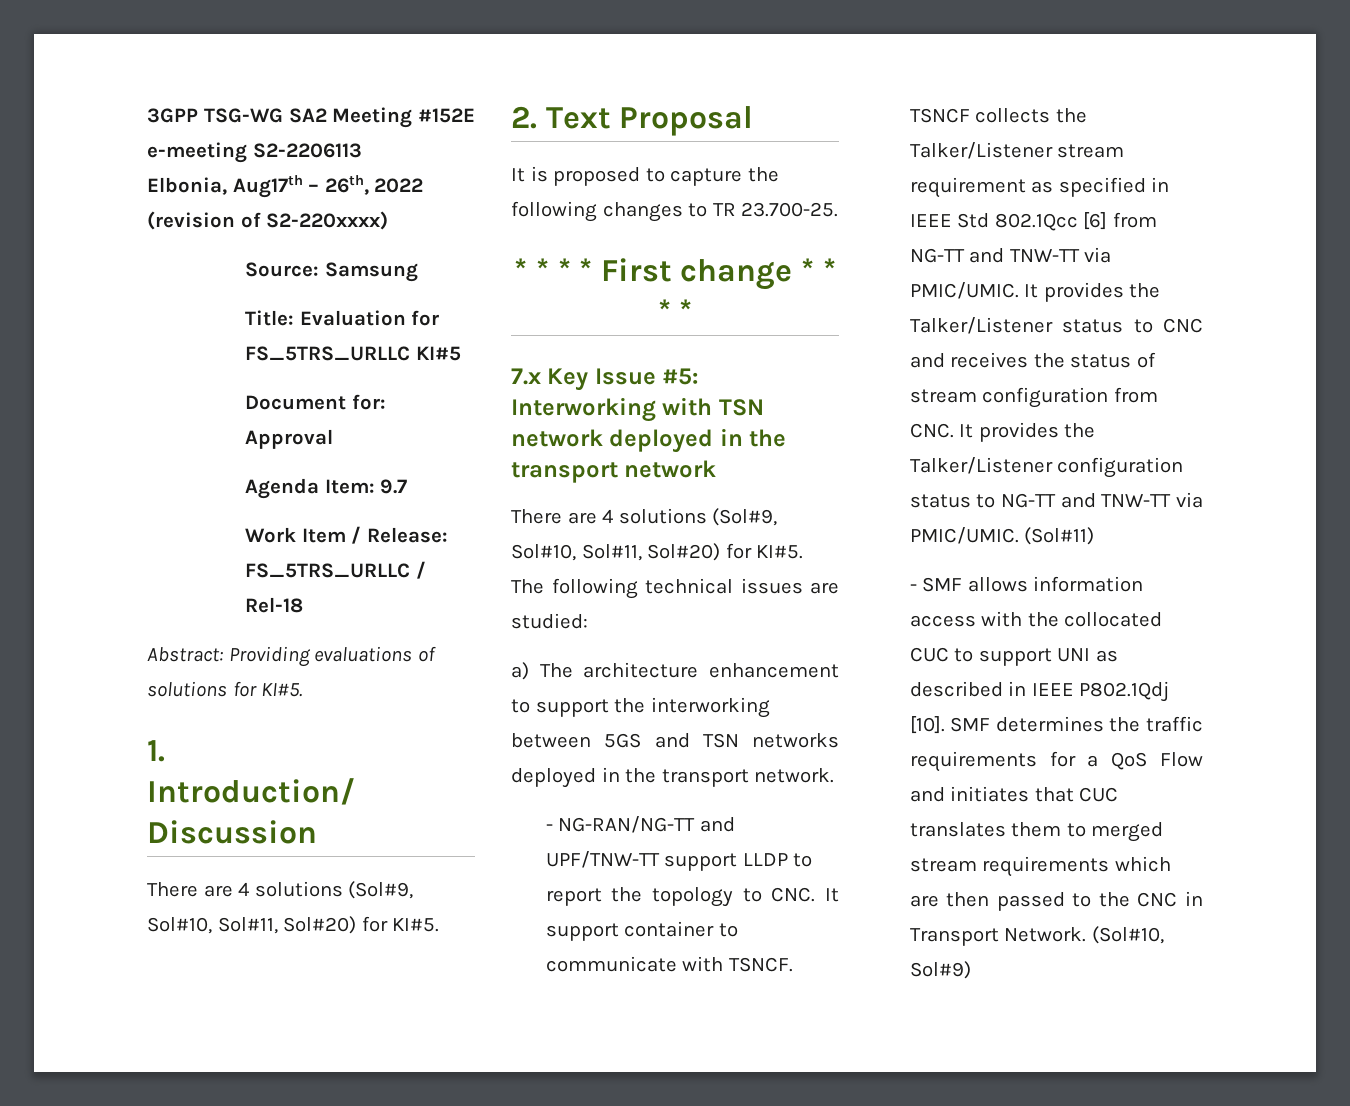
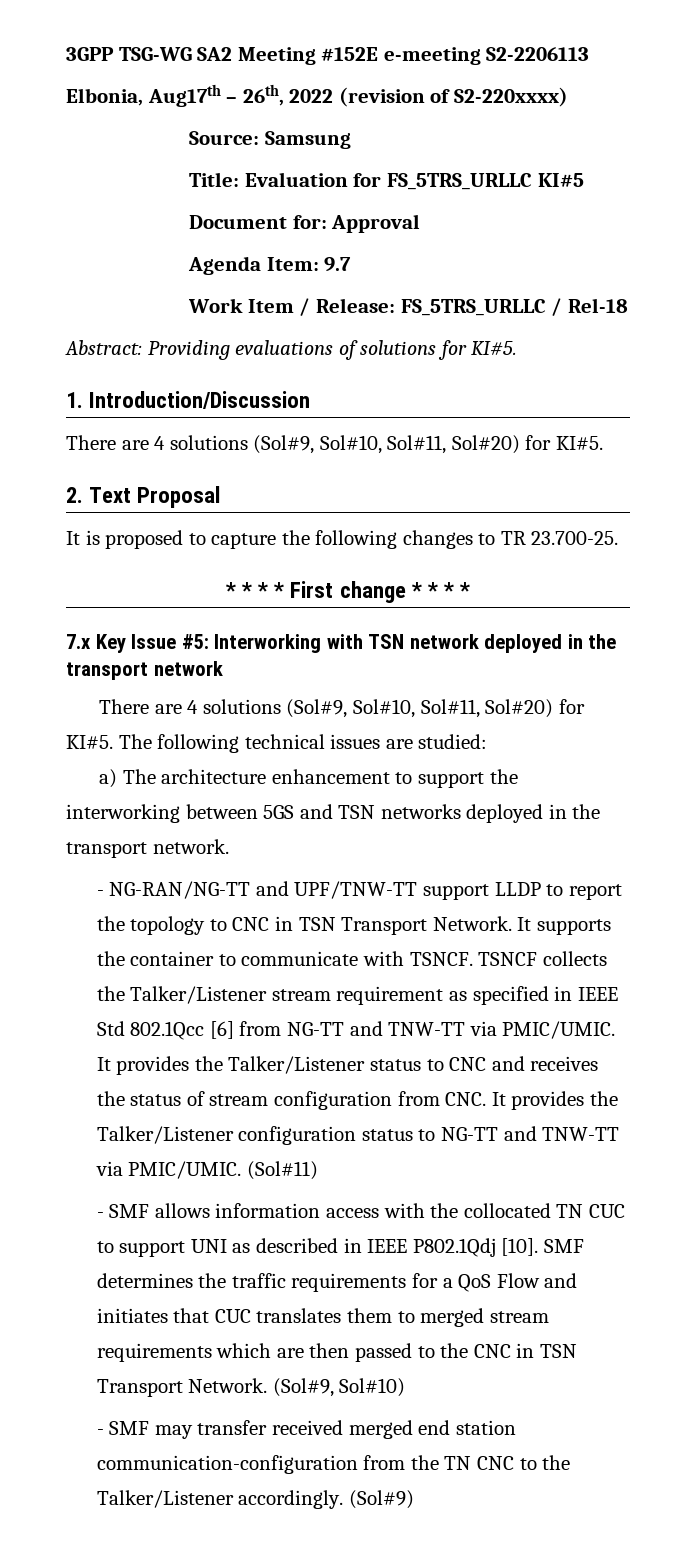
[771,887,839,902] [545,923,619,941] CNC. It support -> [232,916,611,935] [96,951,125,966] CNC in TSN Transport Network. It supports the
(1163, 619) none -> [556,1204,584,1218] TN
[909,926,1164,946] [909,961,971,979] Transport Network. (Sol#10, Sol#9) -> [539,1344,577,1358] [96,1378,406,1397] [96,1420,516,1439] [96,1455,571,1474] [96,1490,414,1509] TSN Transport Network. (Sol#9, Sol#10) // - SMF may transfer received merged end station communication-configuration from the TN CNC to the Talker/Listener accordingly. (Sol#9)

